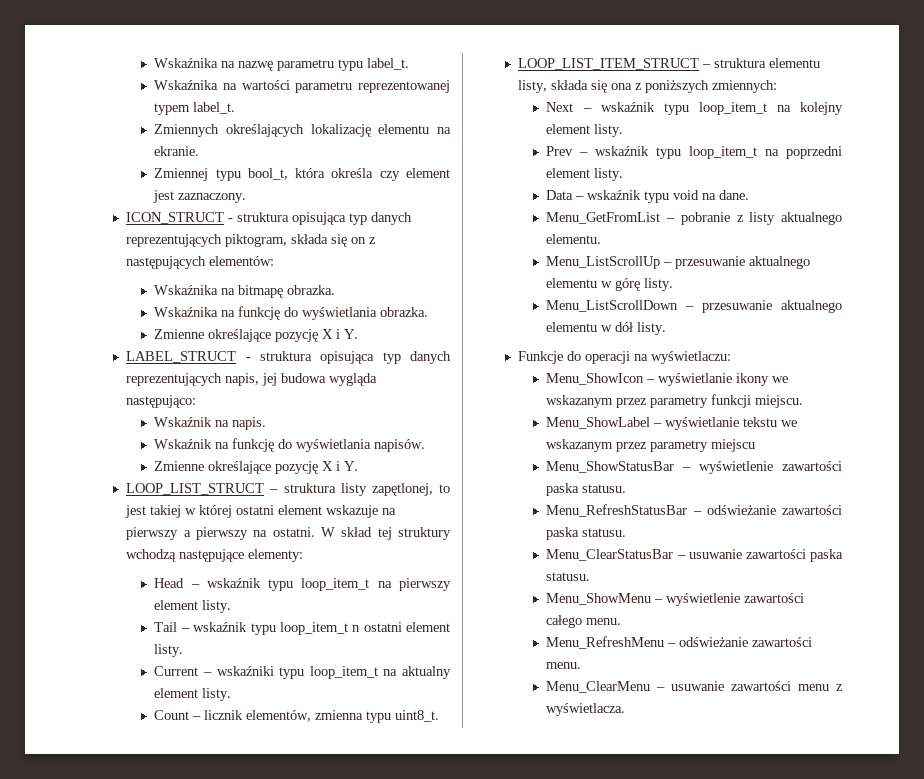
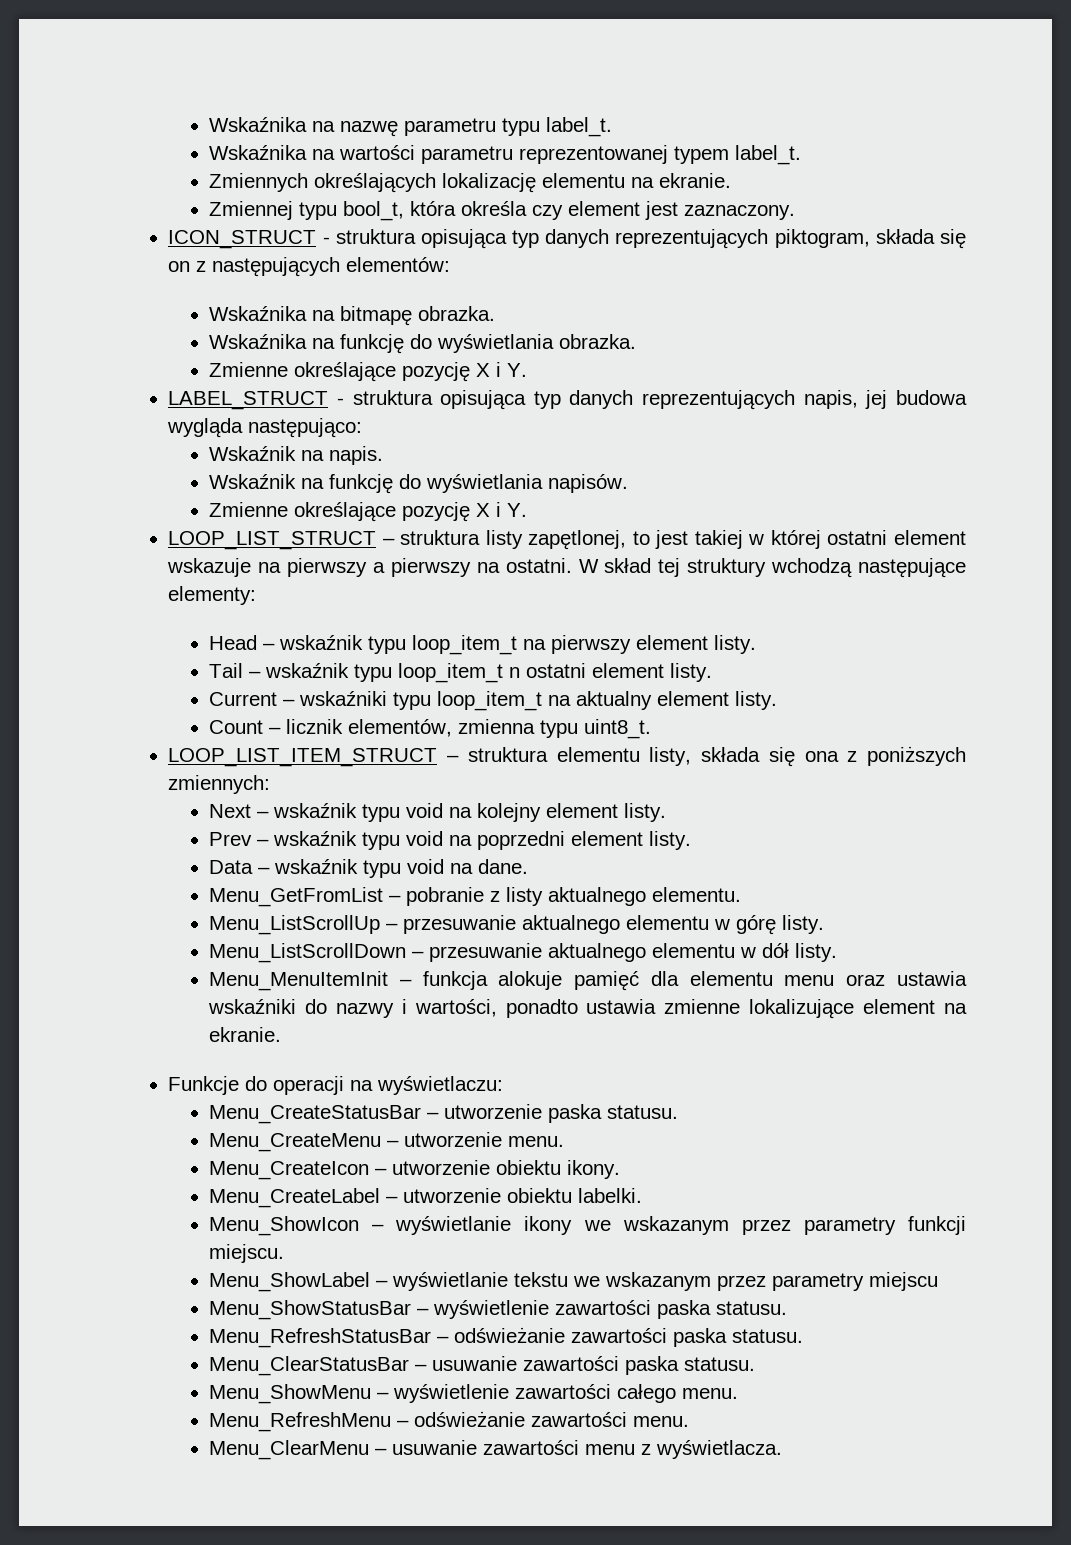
[698,102,767,115] loop_item_t -> [406,803,444,818] void
[689,146,758,159] loop_item_t -> [406,831,444,846] void
(667, 328) none -> [209,971,968,991] [208,999,967,1019] [209,1027,282,1042] // Menu_MenuItemInit – funkcja alokuje pamięć dla elementu menu oraz ustawia wskaźniki do nazwy i wartości, ponadto ustawia zmienne lokalizujące element na ekranie.
(732, 357) none -> [209,1104,679,1124] [209,1132,565,1152] [209,1160,621,1180] [209,1188,643,1208] // Menu_CreateStatusBar – utworzenie paska statusu. // Menu_CreateMenu – utworzenie menu. // Menu_CreateIcon – utworzenie obiektu ikony. // Menu_CreateLabel – utworzenie obiektu labelki.

